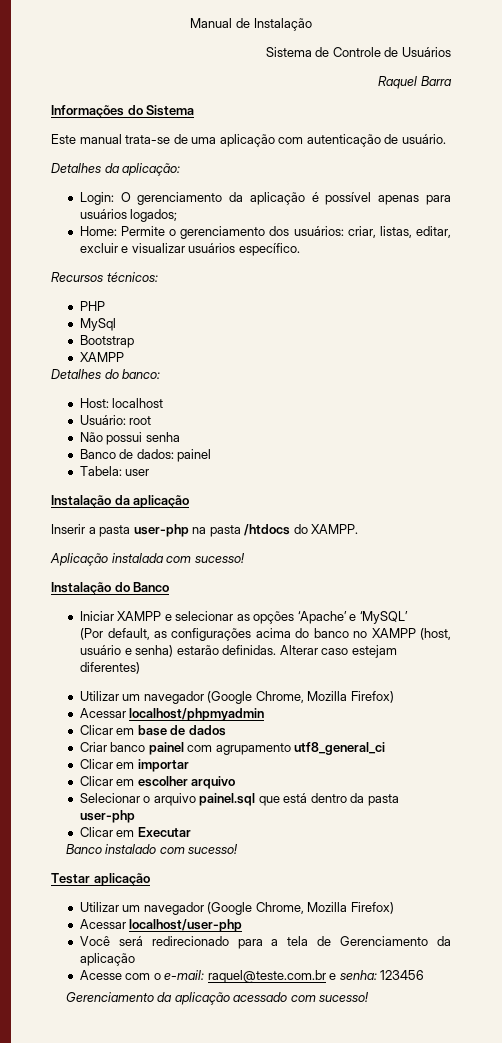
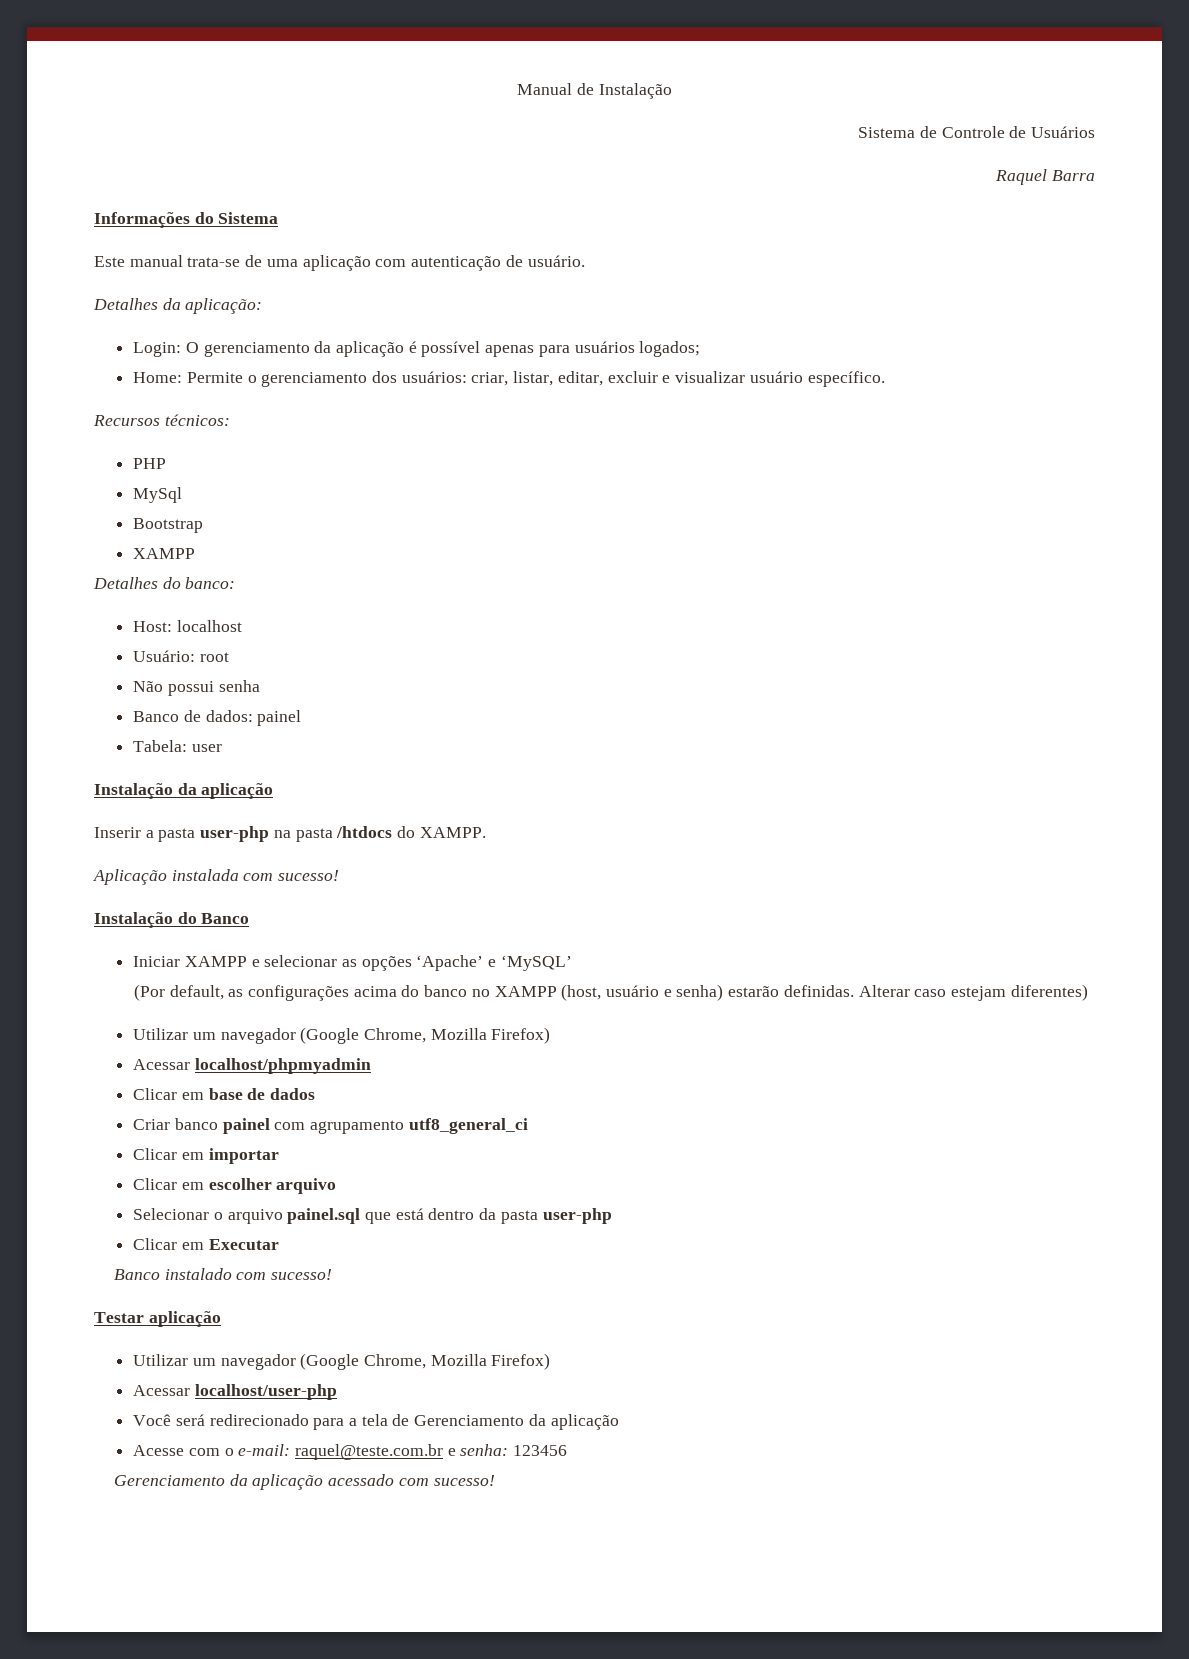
[379,226,412,238] listas, -> [513,371,554,386] listar,
[188,243,236,253] usuários -> [749,371,803,383] usuário

